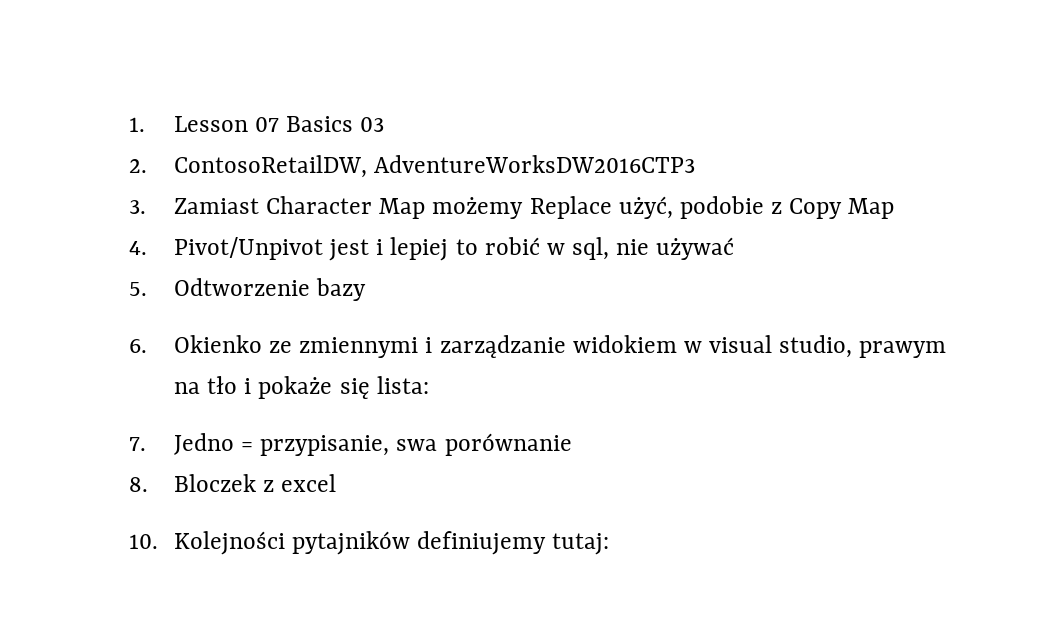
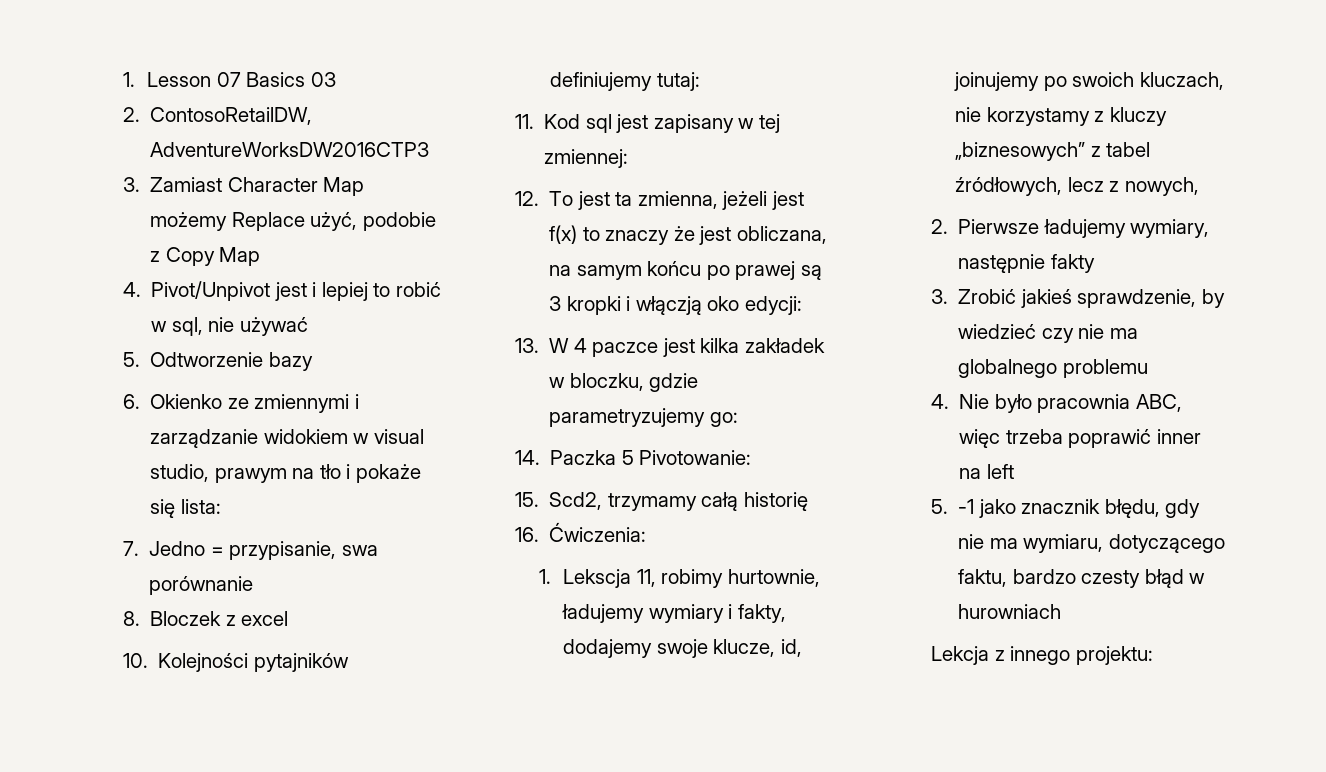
(610, 544) none -> [514,114,780,133] [544,149,629,168] [514,191,804,210] [549,225,827,245] [549,261,822,280] [549,296,802,315] [514,338,825,357] [549,373,699,392] [549,408,738,427] [514,450,752,465] [514,492,808,511] [514,522,647,542] [538,569,820,588] [561,604,786,623] [562,639,802,658] [953,72,1224,91] [954,107,1167,126] [954,142,1151,161] [954,177,1199,196] [930,219,1210,238] [958,254,1095,273] [930,289,1225,308] [958,324,1138,343] [958,359,1148,378] [930,394,1182,413] [959,429,1201,448] [959,464,1014,479] [930,499,1201,518] [958,534,1225,553] [958,569,1206,588] [958,604,1062,619] [930,646,1153,665] // 11. Kod sql jest zapisany w tej zmiennej: // 12. To jest ta zmienna, jeżeli jest f(x) to znaczy że jest obliczana, na samym końcu po prawej są 3 kropki i włączją oko edycji: // 13. W 4 paczce jest kilka zakładek w bloczku, gdzie parametryzujemy go: // 14. Paczka 5 Pivotowanie: // 15. Scd2, trzymamy całą historię // 16. Ćwiczenia: // 1. Lekscja 11, robimy hurtownie, ładujemy wymiary i fakty, dodajemy swoje klucze, id, joinujemy po swoich kluczach, nie korzystamy z kluczy „biznesowych” z tabel źródłowych, lecz z nowych, // 2. Pierwsze ładujemy wymiary, następnie fakty // 3. Zrobić jakieś sprawdzenie, by wiedzieć czy nie ma globalnego problemu // 4. Nie było pracownia ABC, więc trzeba poprawić inner na left // 5. -1 jako znacznik błędu, gdy nie ma wymiaru, dotyczącego faktu, bardzo czesty błąd w hurowniach // Lekcja z innego projektu:

